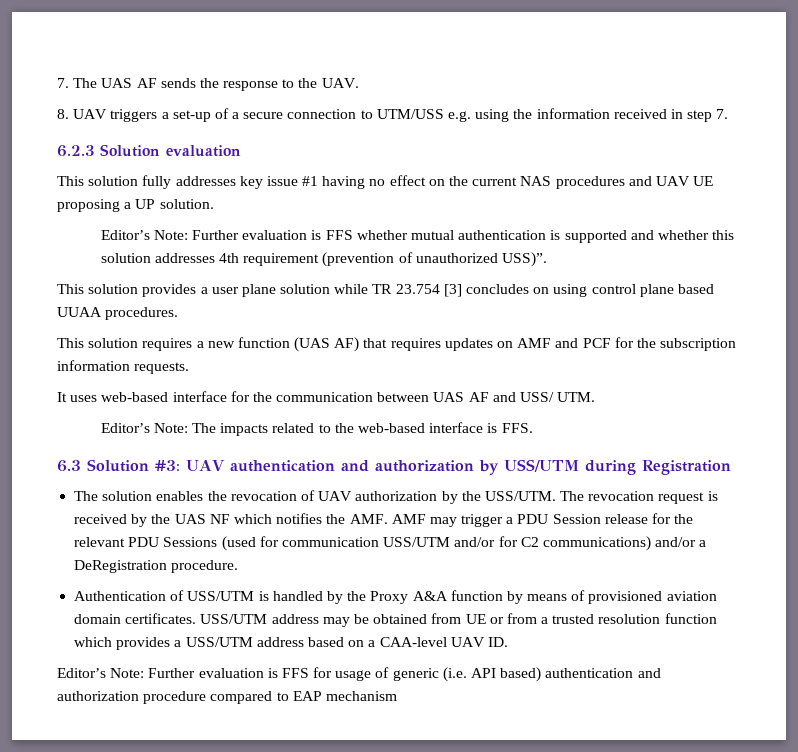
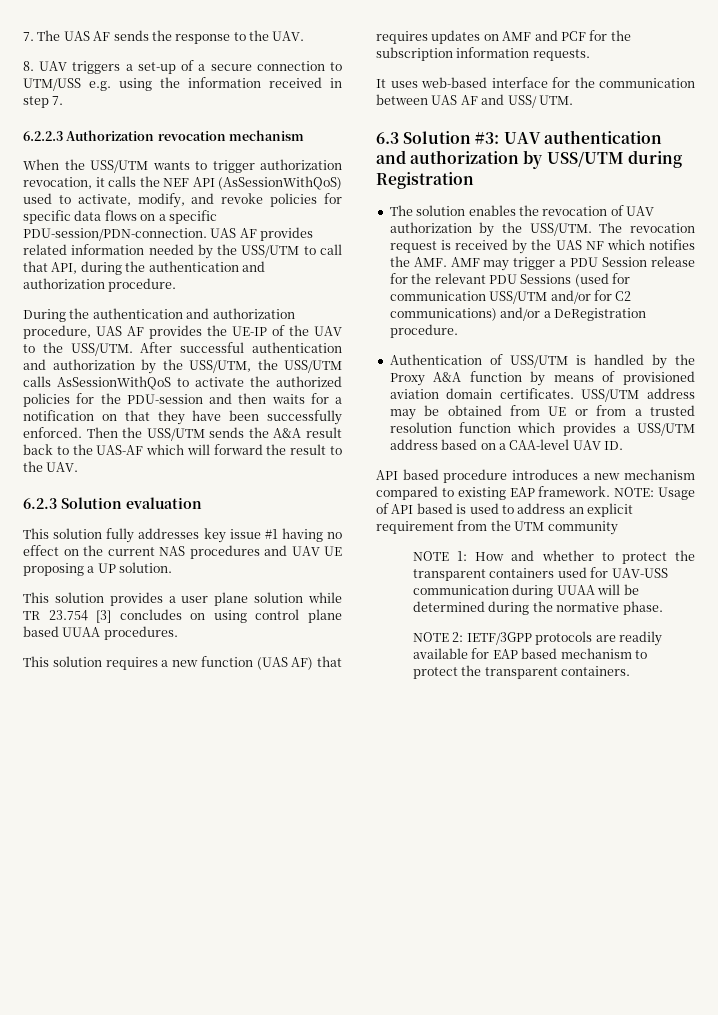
(729, 114) none -> [23,130,305,141] [23,159,342,173] [23,176,342,190] [23,193,342,208] [23,210,217,224] [23,227,314,241] [23,244,342,259] [23,261,265,275] [23,278,177,292] [23,308,295,322] [23,325,342,339] [23,342,342,356] [23,359,342,374] [23,376,342,390] [23,393,342,407] [23,410,342,425] [23,427,342,441] [23,444,342,455] [23,461,79,472] // 6.2.2.3 Authorization revocation mechanism // When the USS/UTM wants to trigger authorization revocation, it calls the NEF API (AsSessionWithQoS) used to activate, modify, and revoke policies for specific data flows on a specific PDU-session/PDN-connection. UAS AF provides related information needed by the USS/UTM to call that API, during the authentication and authorization procedure. // During the authentication and authorization procedure, UAS AF provides the UE-IP of the UAV to the USS/UTM. After successful authentication and authorization by the USS/UTM, the USS/UTM calls AsSessionWithQoS to activate the authorized policies for the PDU-session and then waits for a notification on that they have been successfully enforced. Then the USS/UTM sends the A&A result back to the UAS-AF which will forward the result to the UAV.
[100,230,735,243] [100,252,548,267] // Editor’s Note: Further evaluation is FFS whether mutual authentication is supported and whether this solution addresses 4th requirement (prevention of unauthorized USS)”. -> (173, 567) none
[100,422,533,436] // Editor’s Note: The impacts related to the web-based interface is FFS. -> (573, 100) none
[57,667,661,682] [57,691,397,704] Editor’s Note: Further evaluation is FFS for usage of generic (i.e. API based) authentication and authorization procedure compared to EAP mechanism -> [376,469,695,483] [376,486,695,500] [376,503,633,517] [376,520,618,535] [413,550,695,564] [413,567,668,581] [413,584,639,598] [413,601,663,615] [413,631,662,646] [413,648,647,659] [413,665,631,679] API based procedure introduces a new mechanism compared to existing EAP framework. NOTE: Usage of API based is used to address an explicit requirement from the UTM community // NOTE 1: How and whether to protect the transparent containers used for UAV-USS communication during UUAA will be determined during the normative phase. // NOTE 2: IETF/3GPP protocols are readily available for EAP based mechanism to protect the transparent containers.

